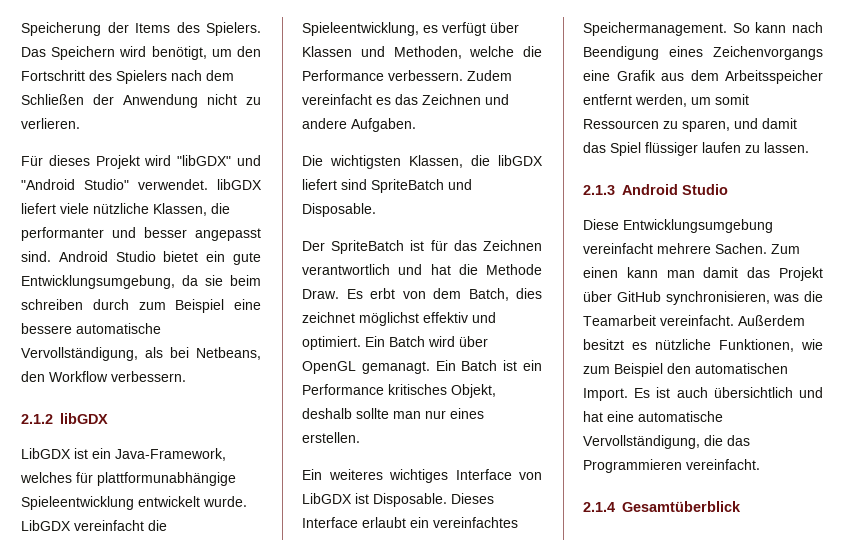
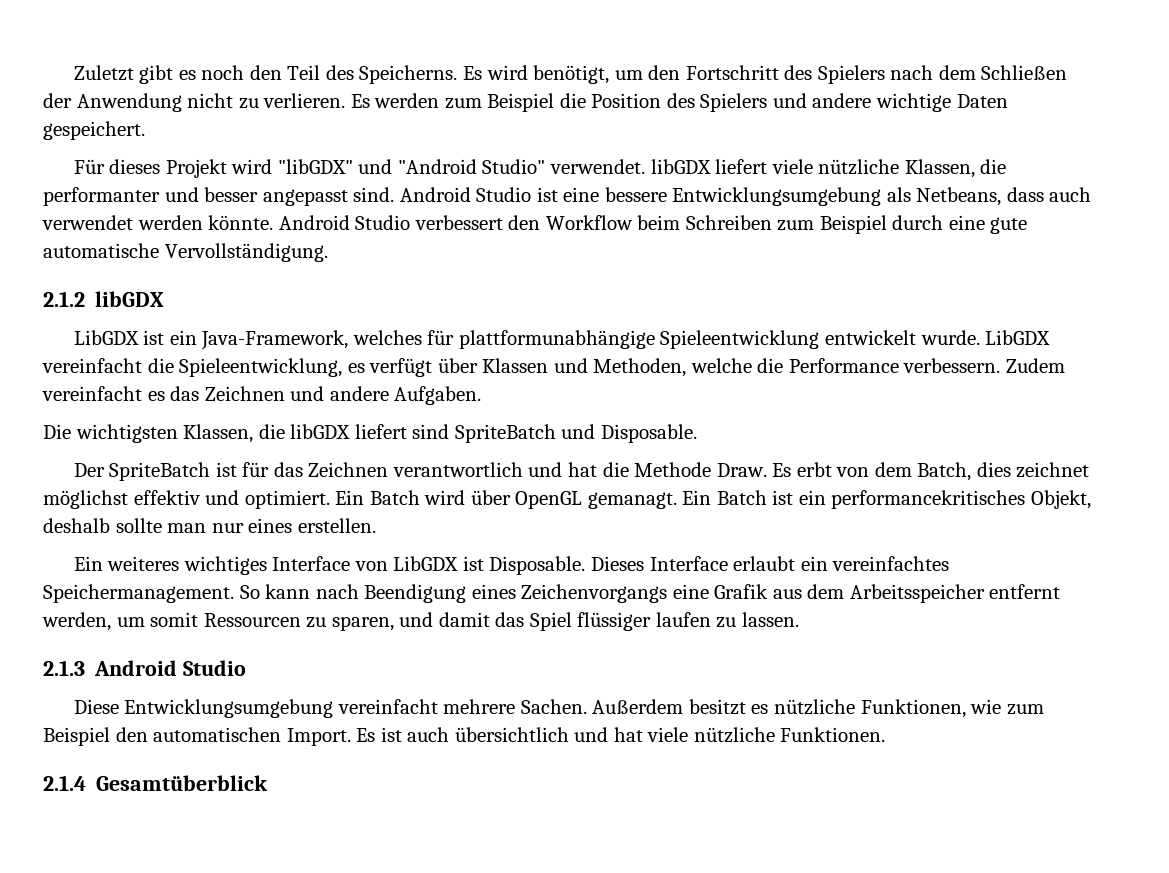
[21,22,261,36] [21,46,116,60] Speicherung der Items des Spielers. Das Speichern -> [73,65,483,84] Zuletzt gibt es noch den Teil des Speicherns. Es
(80, 123) none -> [350,93,1008,112] [43,121,145,140] Es werden zum Beispiel die Position des Spielers und andere wichtige Daten gespeichert.
[163,251,261,265] [21,275,261,289] [21,299,261,313] [21,323,161,334] [21,347,261,361] [21,371,186,382] bietet ein gute Entwicklungsumgebung, da sie beim schreiben durch zum Beispiel eine bessere automatische Vervollständigung, als bei Netbeans, den Workflow verbessern. -> [536,187,1092,206] [42,215,1028,234] [43,243,328,262] ist eine bessere Entwicklungsumgebung als Netbeans, dass auch verwendet werden könnte. Android Studio verbessert den Workflow beim Schreiben zum Beispiel durch eine gute automatische Vervollständigung.
[302,384,447,395] Performance kritisches -> [831,490,1026,509] performancekritisches
[771,244,800,254] [583,267,823,281] [583,291,823,305] [583,315,734,326] Zum einen kann man damit das Projekt über GitHub synchronisieren, was die Teamarbeit vereinfacht. -> (587, 706) none
[607,411,723,422] [583,435,750,449] [583,459,760,473] eine automatische Vervollständigung, die das Programmieren vereinfacht. -> [647,727,886,743] viele nützliche Funktionen.

